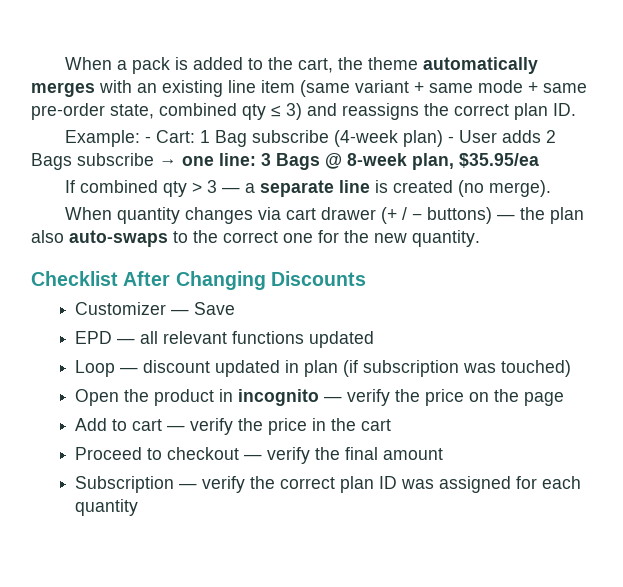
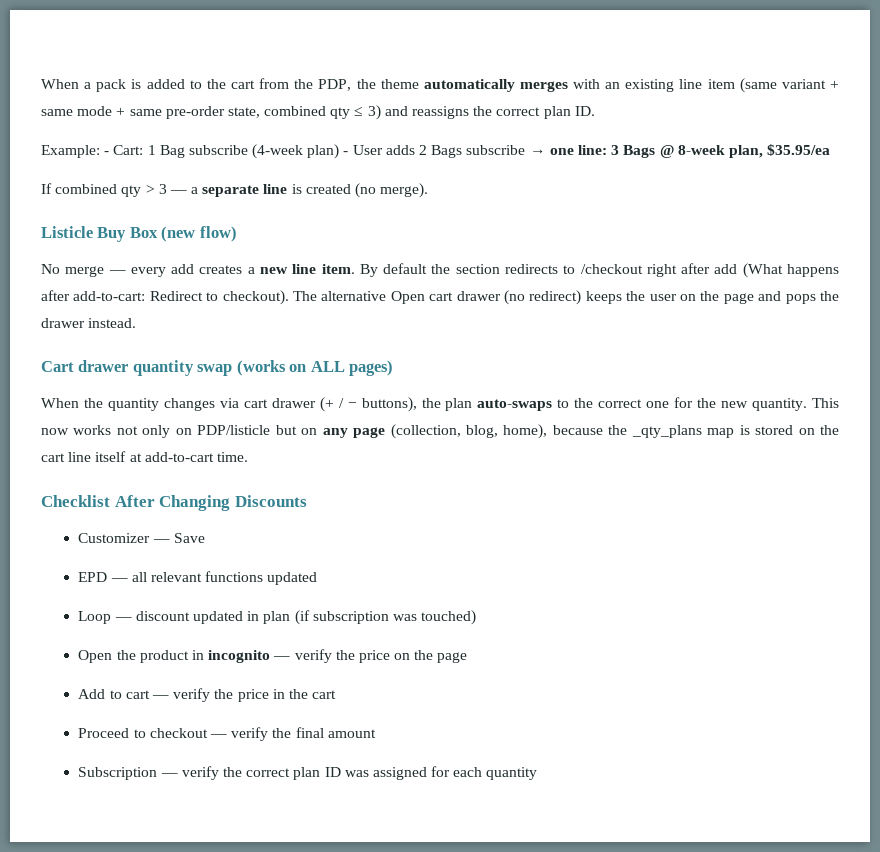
[298,58,334,73] cart, -> [230,78,352,91] cart from the PDP,
[65,207,113,220] // When -> [41,226,237,242] [41,263,840,278] [41,290,839,305] [41,318,137,328] [41,360,394,376] [41,398,103,408] // Listicle Buy Box (new flow) // No merge — every add creates a new line item. By default the section redirects to /checkout right after add (What happens after add-to-cart: Redirect to checkout). The alternative Open cart drawer (no redirect) keeps the user on the page and pops the drawer instead. // Cart drawer quantity swap (works on ALL pages) // When the
[427,207,516,224] buttons) — -> [361,397,417,412] buttons),
[31,230,64,243] also -> (473, 404) none
(480, 238) none -> [812,398,840,408] [41,424,840,439] [41,451,248,462] This now works not only on PDP/listicle but on any page (collection, blog, home), because the _qty_plans map is stored on the cart line itself at add-to-cart time.

